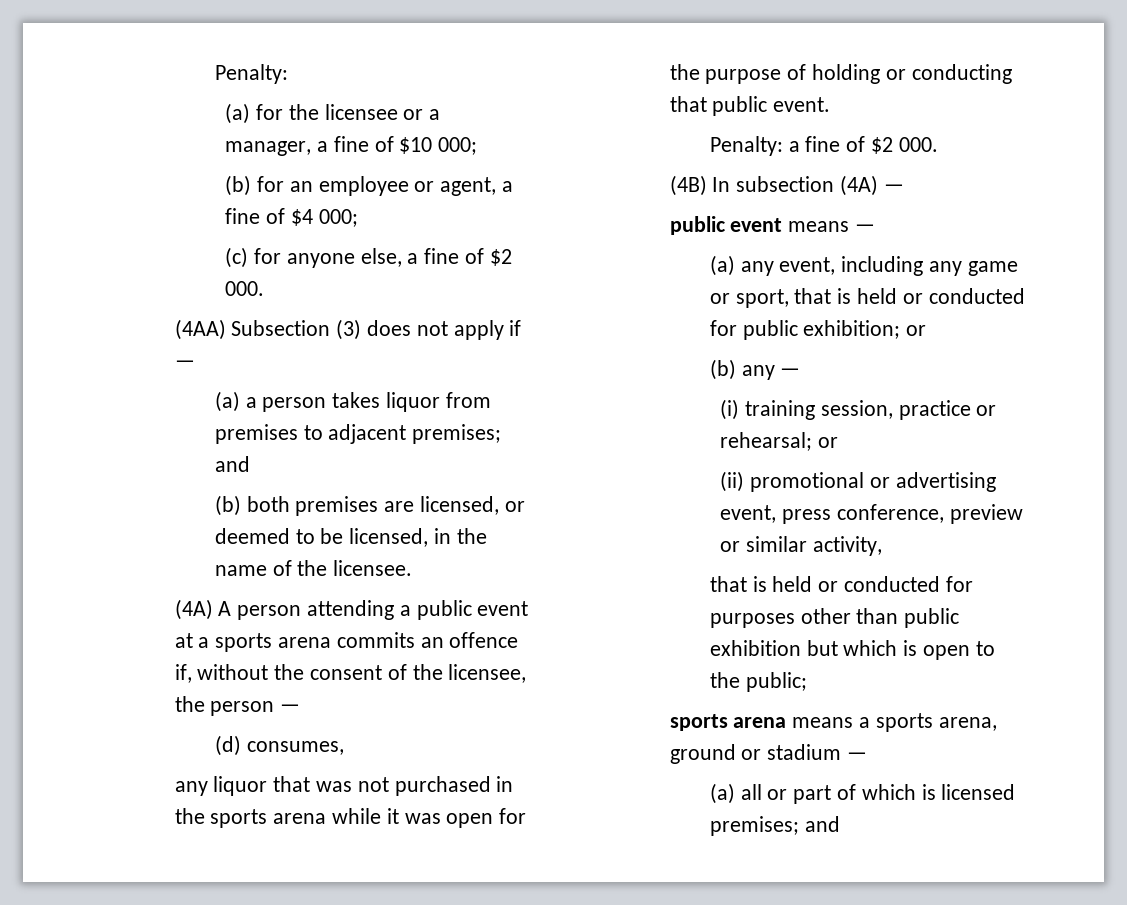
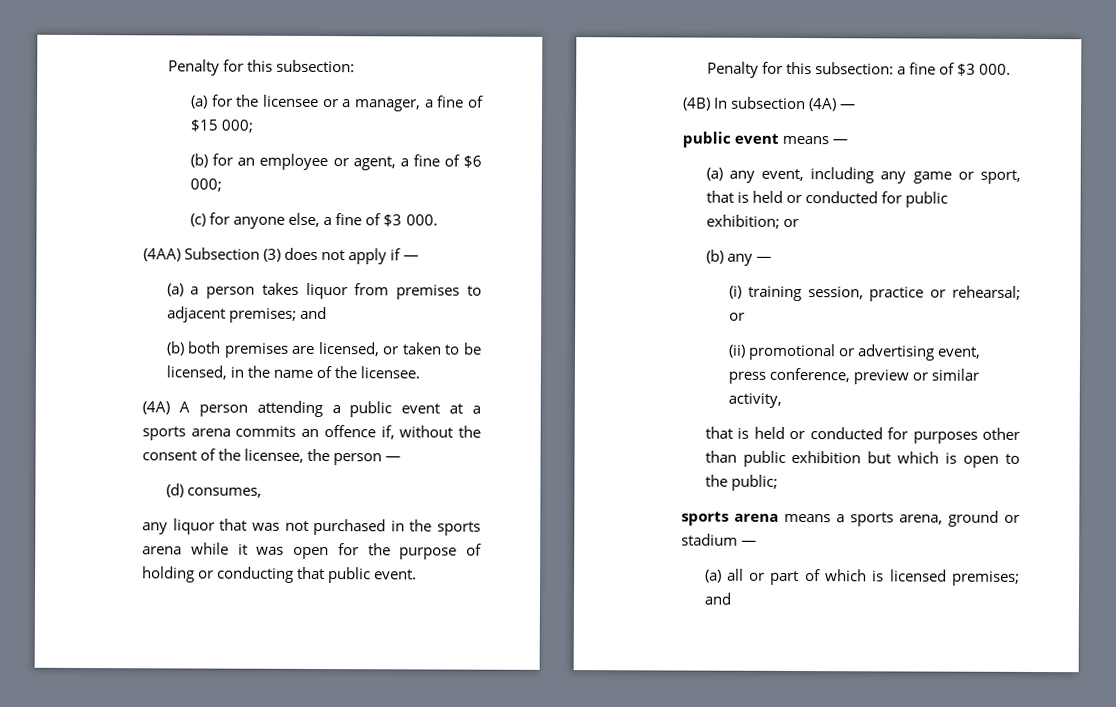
[214,64,288,84] Penalty: -> [167,59,355,76] Penalty for this subsection:
[399,137,433,154] $10 -> [190,119,219,132] $15
[290,209,313,226] $4 -> [462,155,482,168] $6
[489,249,512,266] $2 -> [383,214,403,227] $3
[214,528,290,544] deemed -> [401,342,442,355] taken
[709,136,894,156] Penalty: a fine of $2 -> [706,61,976,78] Penalty for this subsection: a fine of $3

